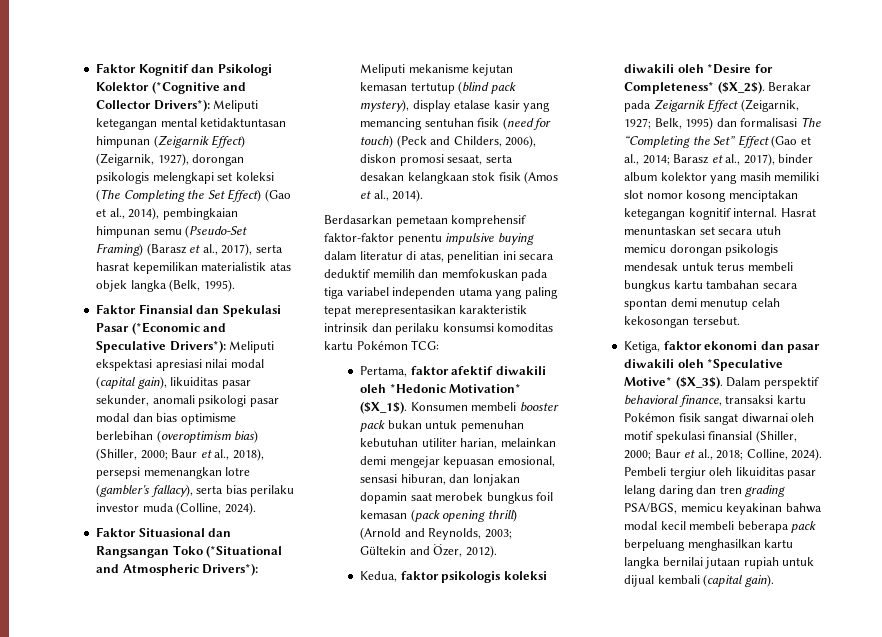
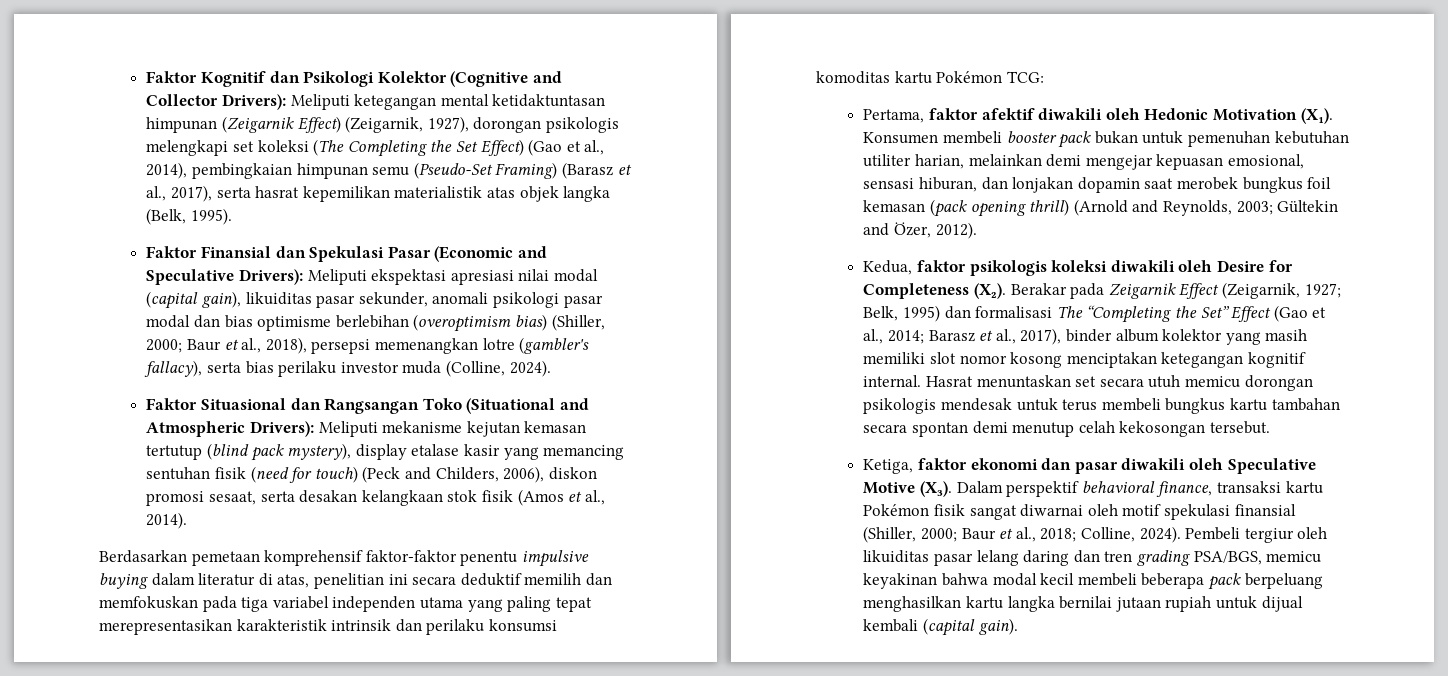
[151,81,220,94] (*Cognitive -> [450,71,529,87] (Cognitive
[153,99,210,112] Drivers*): -> [222,94,287,110] Drivers):
[131,322,200,335] (*Economic -> [434,246,514,262] (Economic
[169,340,226,353] Drivers*): -> [239,269,304,285] Drivers):
[206,545,283,558] (*Situational -> [466,398,556,414] (Situational
[202,563,259,576] Drivers*): -> [250,421,315,437] Drivers):
[389,384,522,393] [360,401,408,414] *Hedonic Motivation* ($X_1$). -> [1144,108,1333,124] Hedonic Motivation (X₁).
[707,64,773,74] [624,81,765,94] *Desire for Completeness* ($X_2$). -> [1216,260,1293,272] [863,283,1007,299] Desire for Completeness (X₂).
[707,359,784,371] [624,376,723,389] *Speculative Motive* ($X_3$). -> [1227,458,1316,474] [863,481,953,497] Speculative Motive (X₃).

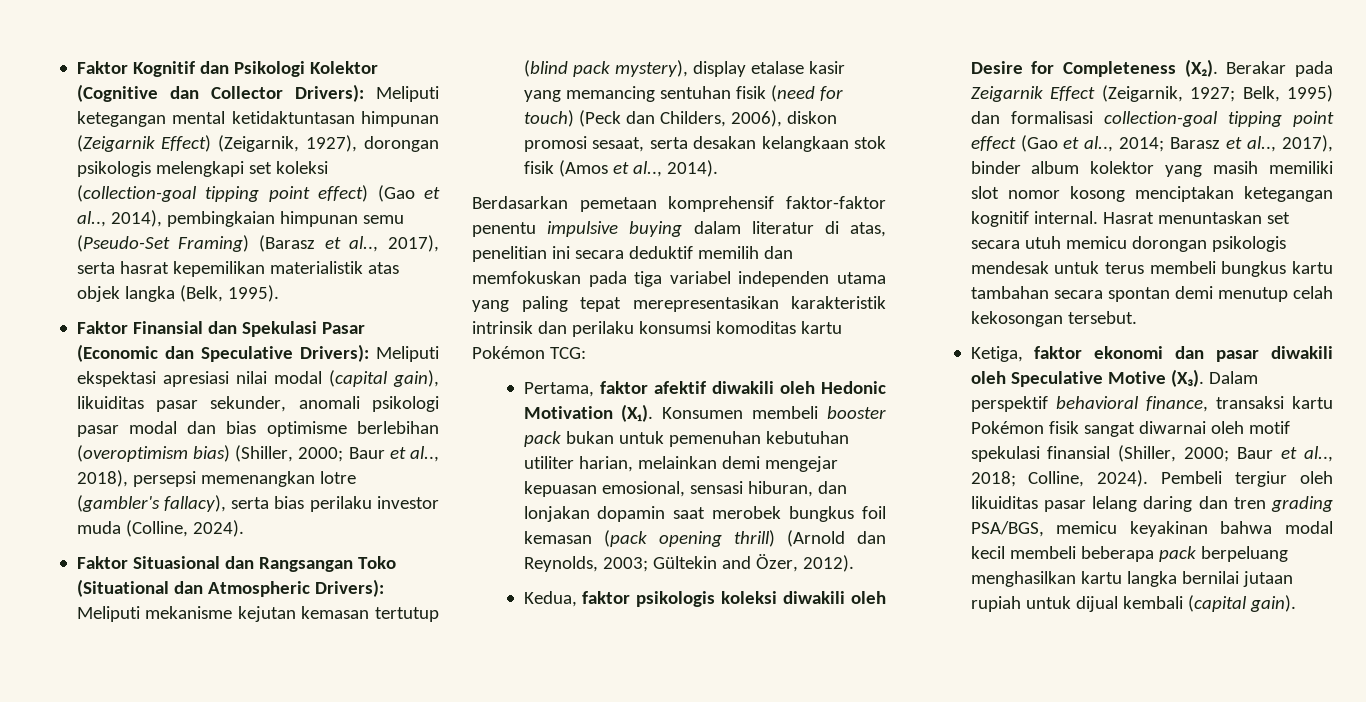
[532,71,562,83] and -> [169,86,199,99] dan
[313,139,605,157] (The Completing the Set Effect) (Gao et al., -> [76,185,441,202] [76,211,106,227] (collection-goal tipping point effect) (Gao et al..,
[146,186,167,201] al., -> [349,236,379,252] al..,
[517,246,547,258] and -> [164,346,194,359] dan
[241,338,262,353] al., -> [410,446,440,462] al..,
[559,398,589,410] and -> [173,581,203,594] dan
[404,467,431,480] and -> [625,111,655,124] dan
[584,490,605,505] al., -> [632,161,662,177] al..,
[1132,200,1159,213] and -> [857,531,886,544] dan
[1056,305,1327,323] [863,329,884,344] The “Completing the Set” Effect (Gao et al., -> [1103,111,1334,127] [970,135,1114,152] collection-goal tipping point effect (Gao et al..,
[995,329,1016,344] al., -> [1247,136,1277,152] al..,
[1015,527,1036,542] al., -> [1304,446,1333,462] al..,

